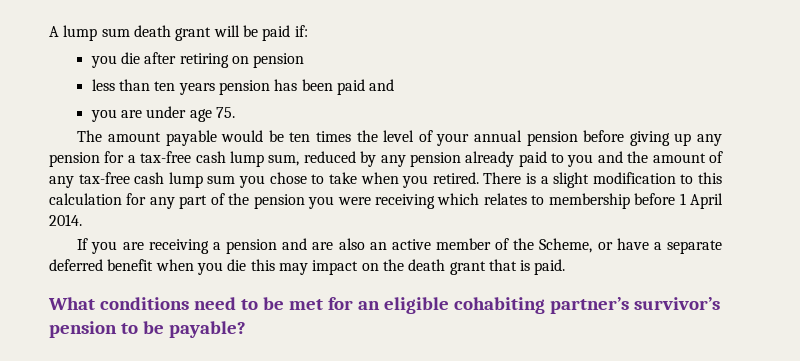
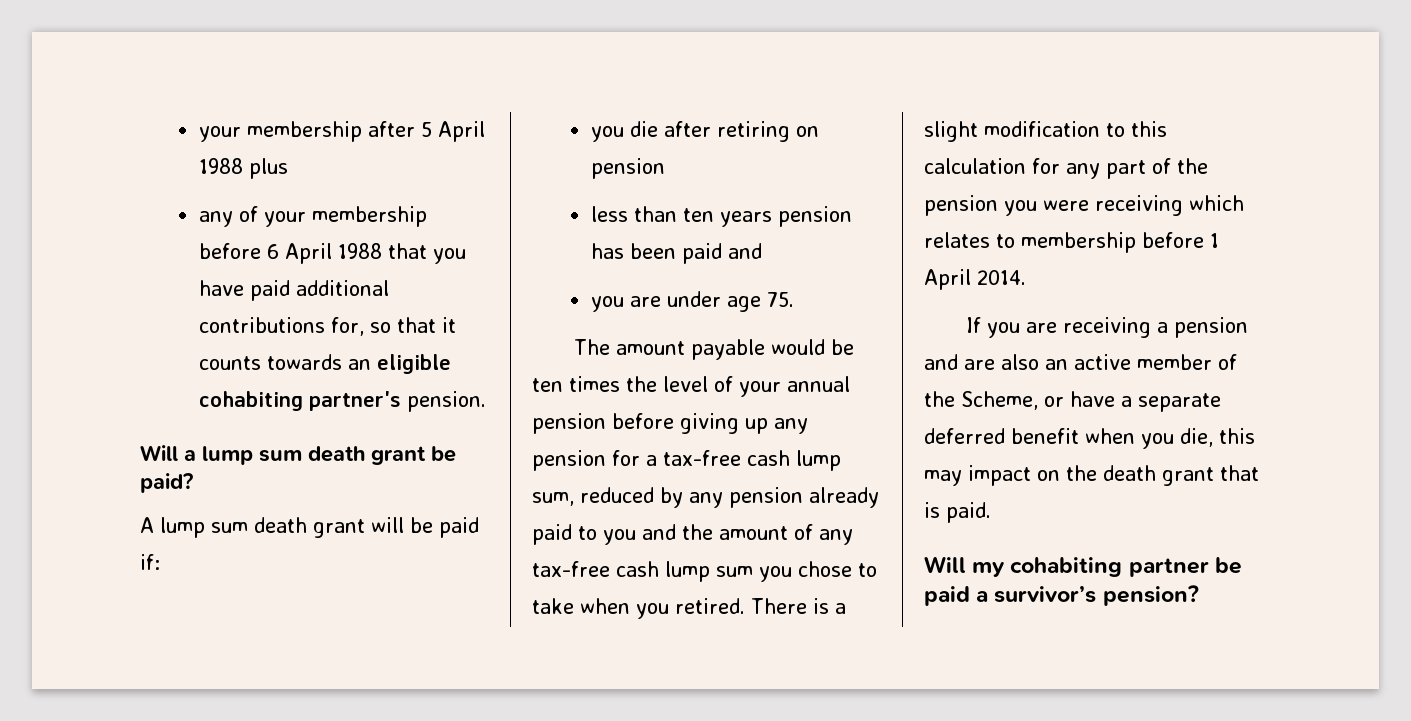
(49, 31) none -> [198,121,485,142] [198,158,288,179] [198,206,427,227] [198,243,466,264] [198,280,389,301] [198,317,456,336] [198,354,451,374] [198,391,486,412] [140,445,456,465] [140,473,193,493] your membership after 5 April 1988 plus // any of your membership before 6 April 1988 that you have paid additional contributions for, so that it counts towards an eligible cohabiting partner's pension. // Will a lump sum death grant be paid? //
[227,259,247,271] die -> [1180,428,1213,447] die,
[48,297,720,314] [49,321,246,338] What conditions need to be met for an eligible cohabiting partner’s survivor’s pension to be payable? -> [924,556,1242,577] [924,585,1199,606] Will my cohabiting partner be paid a survivor’s pension?

